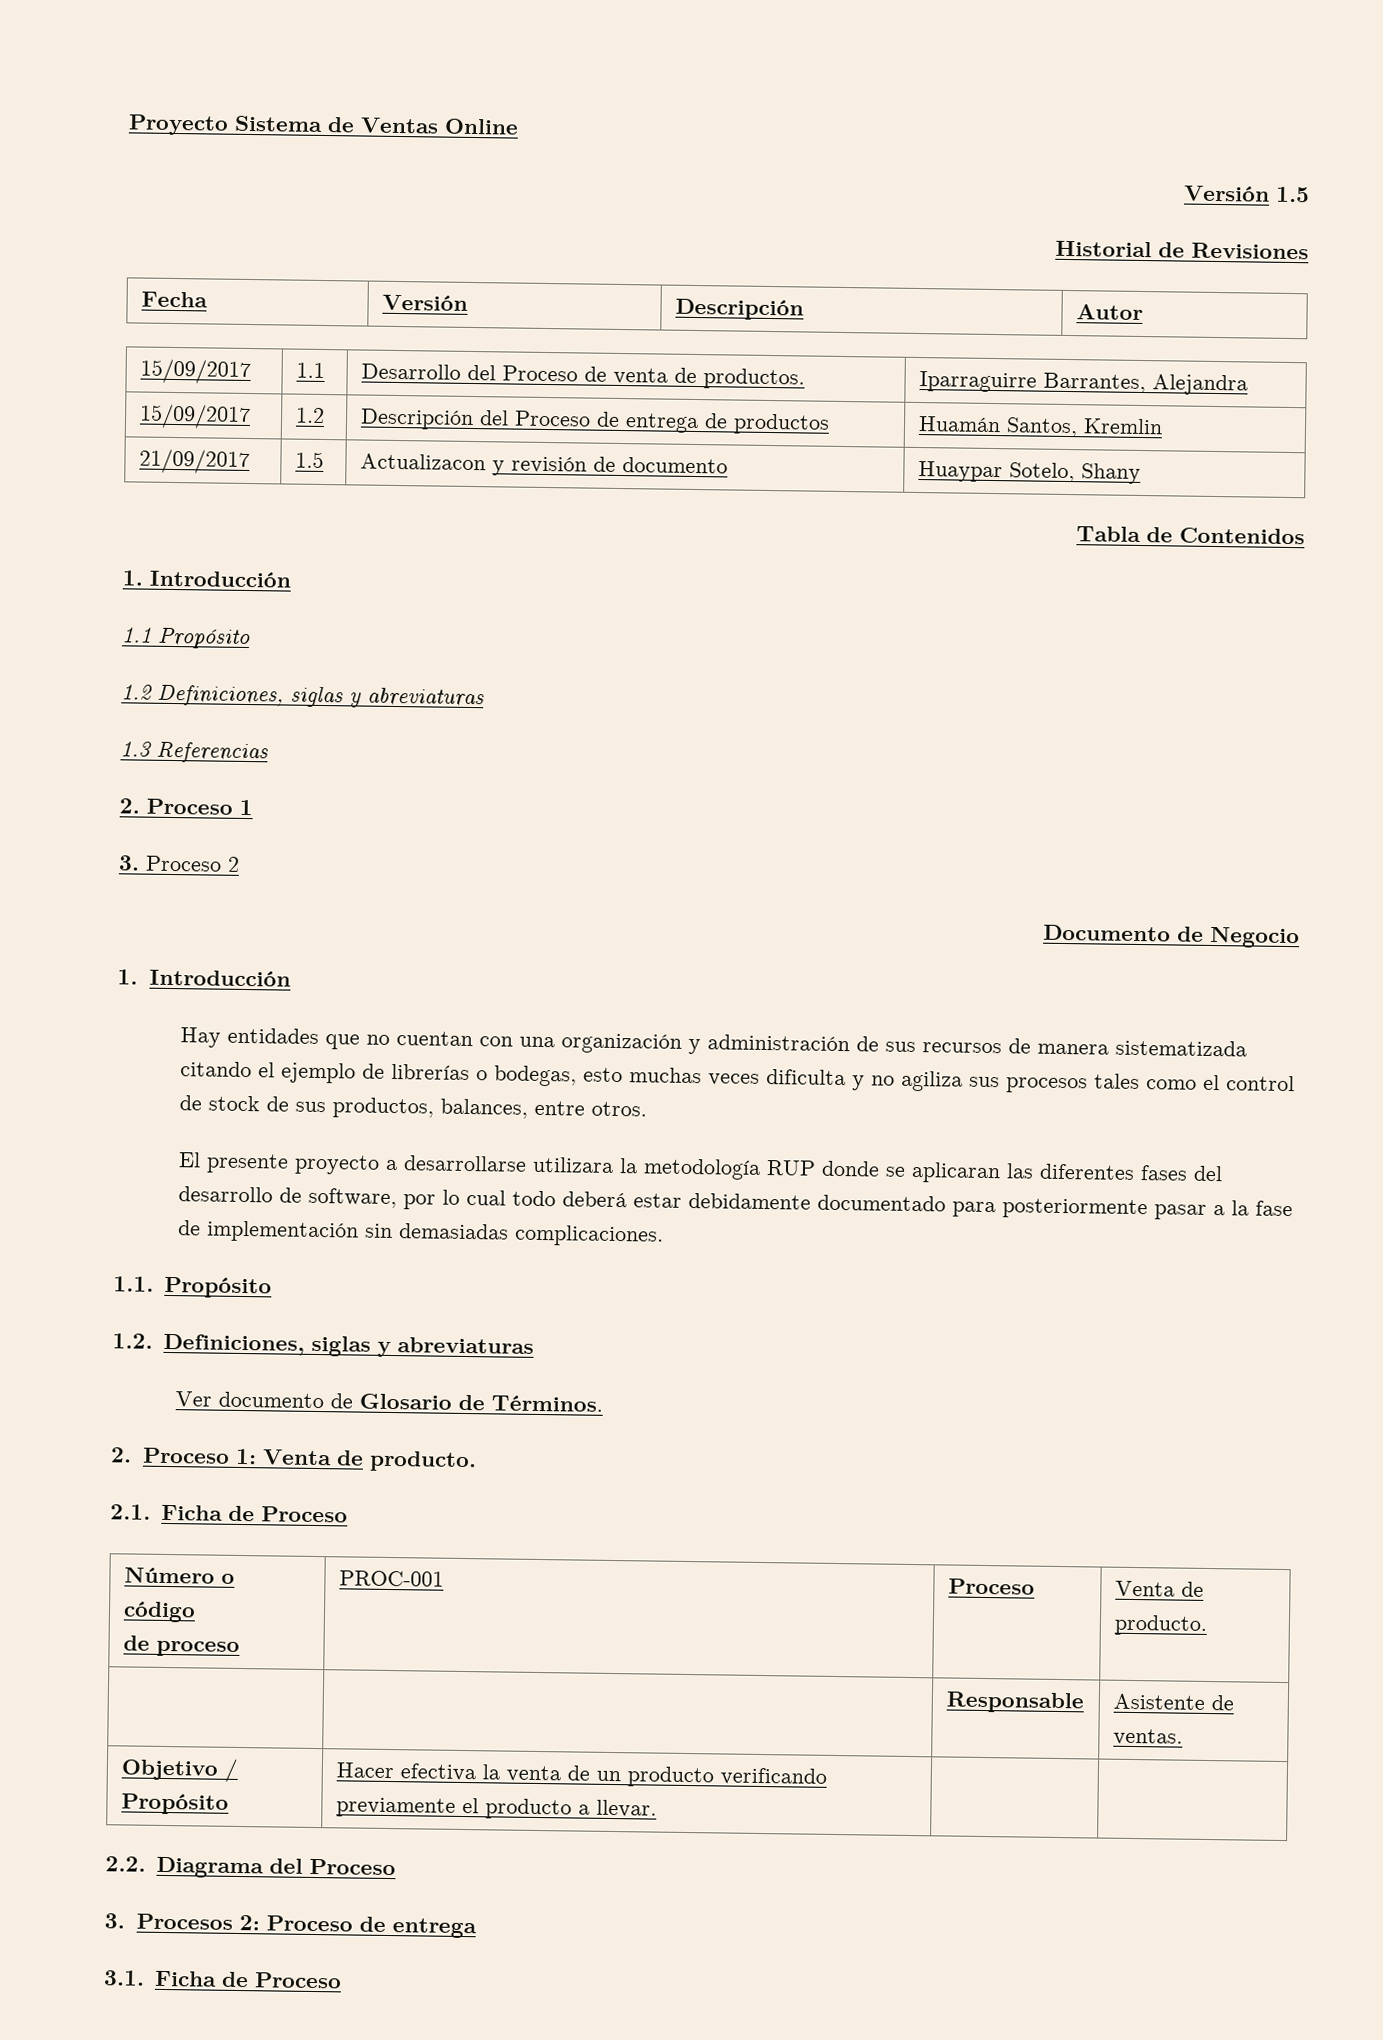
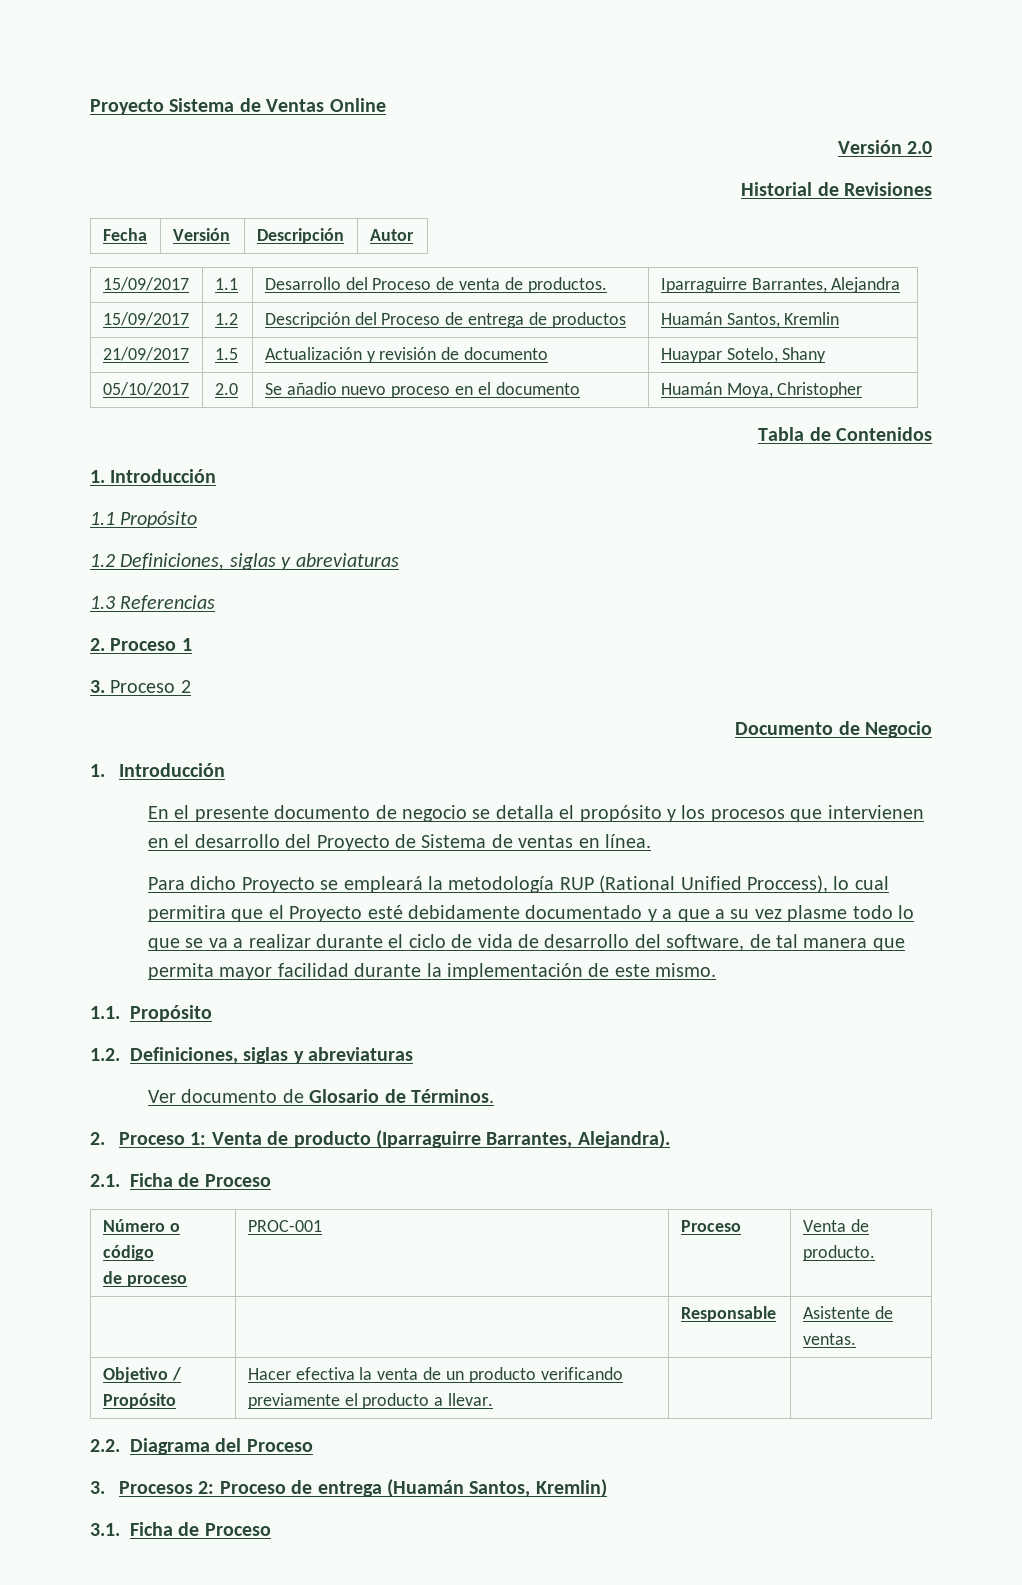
[1276,186,1310,203] 1.5 -> [907,141,932,154] 2.0
[359,453,486,471] Actualizacon -> [264,347,362,360] Actualización
(1141, 473) none -> [102,382,189,396] [214,383,238,395] [264,382,580,398] [660,382,863,398] // 05/10/2017 | 2.0 | Se añadio nuevo proceso en el documento | Huamán Moya, Christopher
[179,1027,1247,1057] [179,1061,1295,1094] [178,1095,647,1119] [177,1152,1223,1184] [177,1186,1293,1220] [177,1220,664,1247] Hay entidades que no cuentan con una organización y administración de sus recursos de manera sistematizada citando el ejemplo de librerías o bodegas, esto muchas veces dificulta y no agiliza sus procesos tales como el control de stock de sus productos, balances, entre otros. // El presente proyecto a desarrollarse utilizara la metodología RUP donde se aplicaran las diferentes fases del desarrollo de software, por lo cual todo deberá estar debidamente documentado para posteriormente pasar a la fase de implementación sin demasiadas complicaciones. -> [148,805,924,822] [148,834,652,851] [148,875,889,893] [148,905,915,922] [148,934,905,951] [148,963,717,980] En el presente documento de negocio se detalla el propósito y los procesos que intervienen en el desarrollo del Proyecto de Sistema de ventas en línea. // Para dicho Proyecto se empleará la metodología RUP (Rational Unified Proccess), lo cual permitira que el Proyecto esté debidamente documentado y a que a su vez plasme todo lo que se va a realizar durante el ciclo de vida de desarrollo del software, de tal manera que permita mayor facilidad durante la implementación de este mismo.
[368,1450,477,1473] producto. -> [293,1130,670,1149] producto (Iparraguirre Barrantes, Alejandra).
(477, 1928) none -> [387,1479,607,1498] (Huamán Santos, Kremlin)

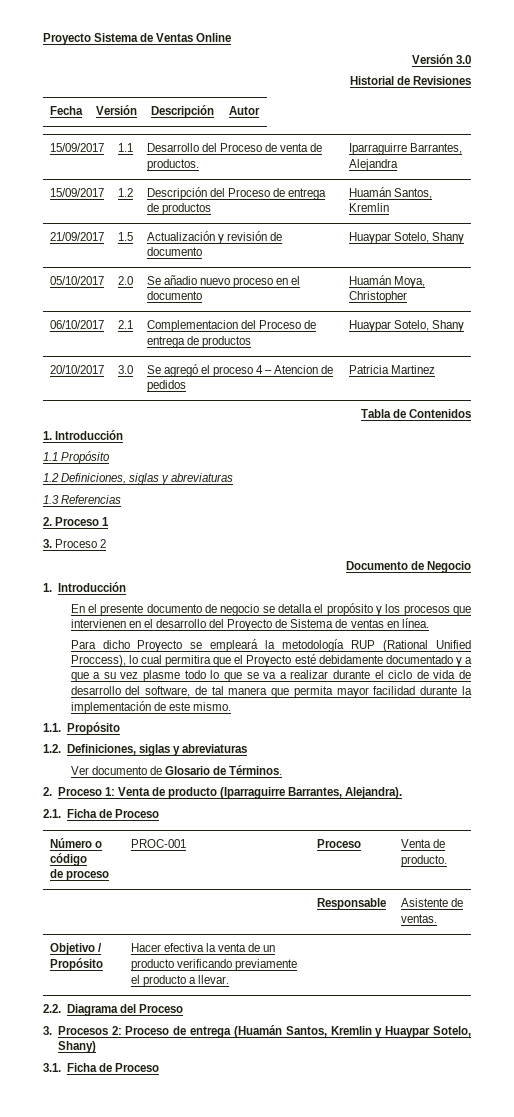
[907,141,932,154] 2.0 -> [456,55,471,64] 3.0
(863, 390) none -> [49,320,104,329] [117,320,133,329] [146,320,317,332] [146,336,251,348] [348,320,464,332] [49,365,104,374] [117,365,133,374] [146,364,334,377] [146,380,186,392] [348,365,435,374] // 06/10/2017 | 2.1 | Complementacion del Proceso de entrega de productos | Huaypar Sotelo, Shany // 20/10/2017 | 3.0 | Se agregó el proceso 4 – Atencion de pedidos | Patricia Martinez
[535,1479,607,1498] Kremlin) -> [330,1026,471,1038] [57,1041,96,1053] Kremlin y Huaypar Sotelo, Shany)

